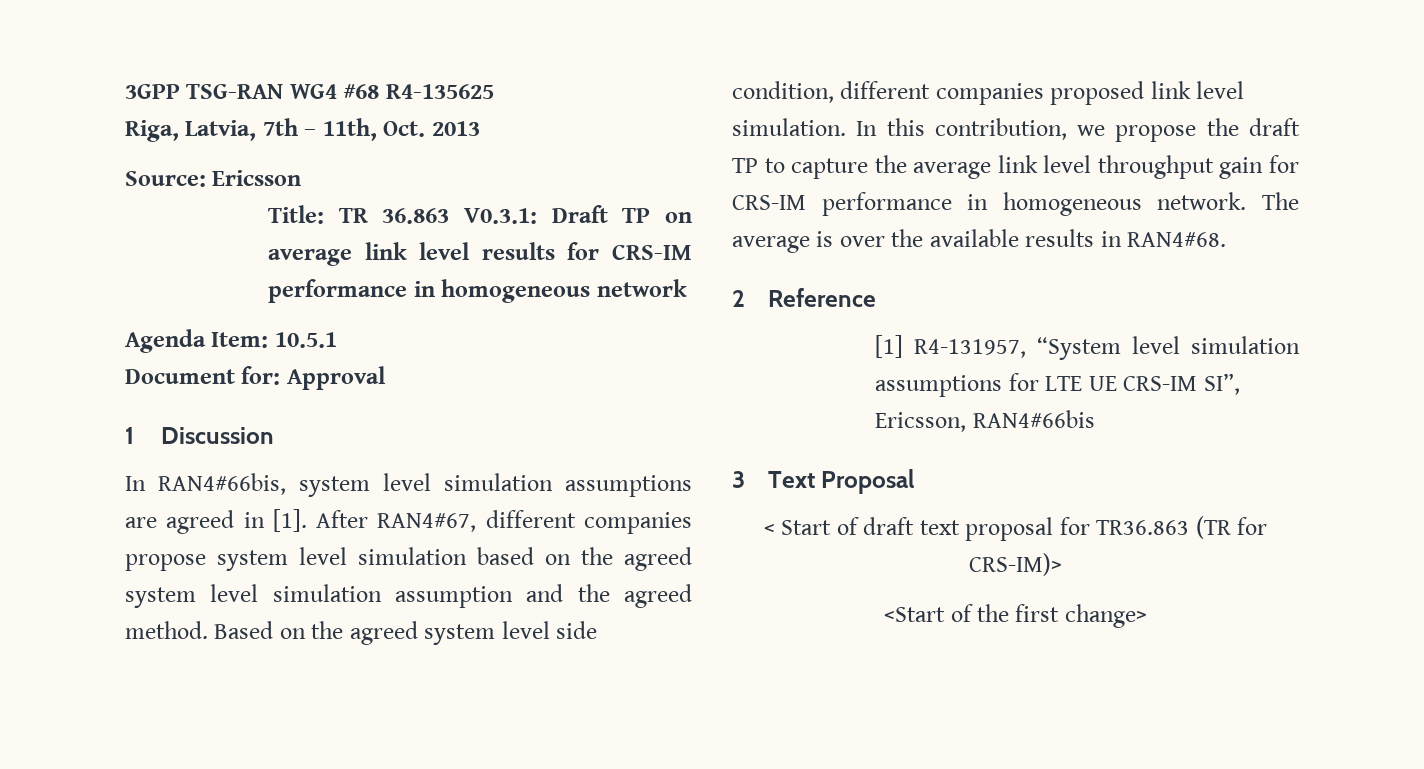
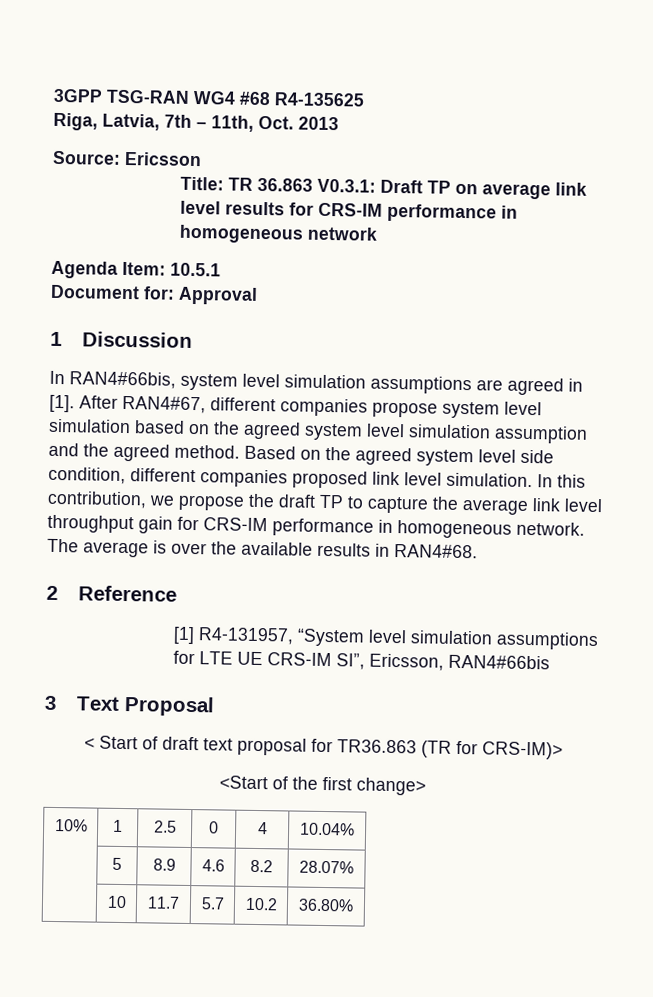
(1147, 616) none -> [54,818,88,832] [113,819,123,833] [153,820,177,833] [209,821,219,834] [257,822,268,835] [300,822,355,836] [112,857,122,870] [152,858,176,871] [201,859,225,872] [250,859,273,873] [299,860,354,874] [106,895,127,909] [147,896,180,909] [200,897,225,910] [244,897,278,911] [298,898,354,912] // 10% | 1 | 2.5 | 0 | 4 | 10.04% // | 5 | 8.9 | 4.6 | 8.2 | 28.07% // | 10 | 11.7 | 5.7 | 10.2 | 36.80%

